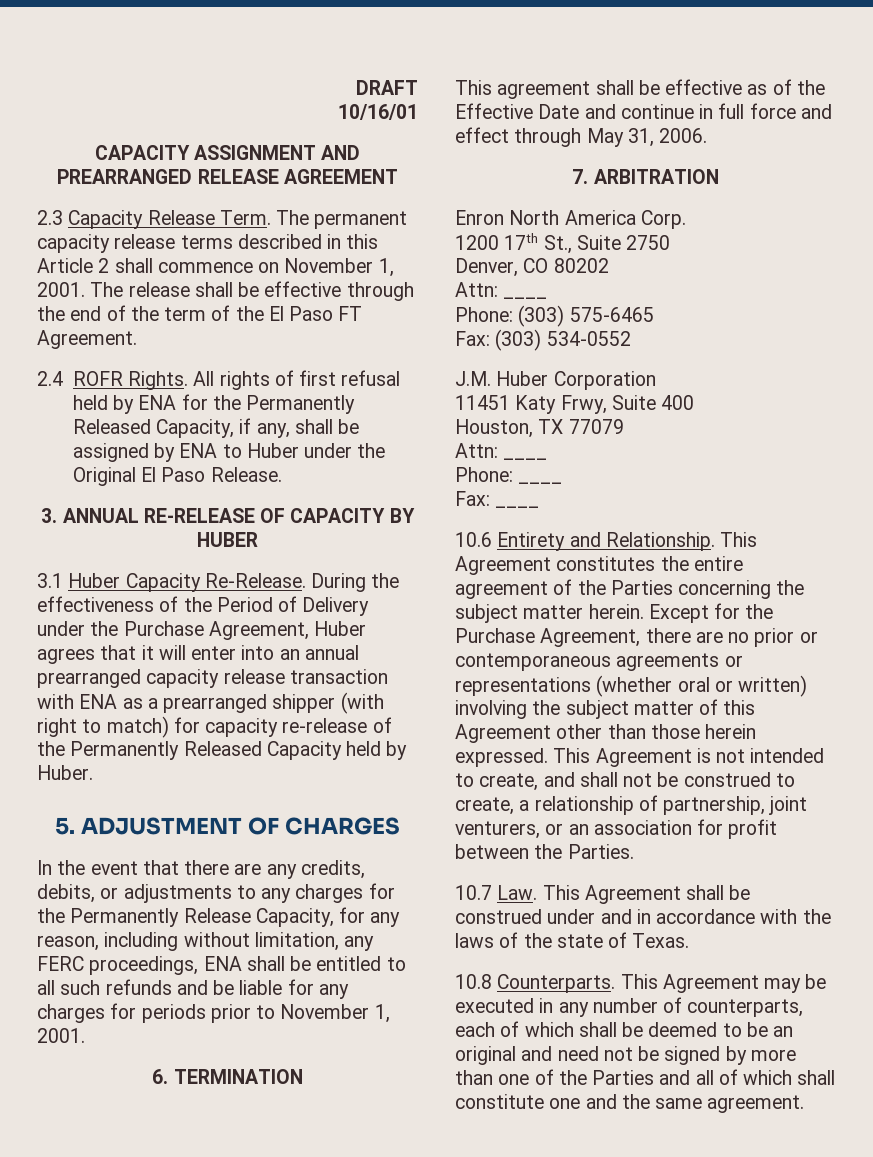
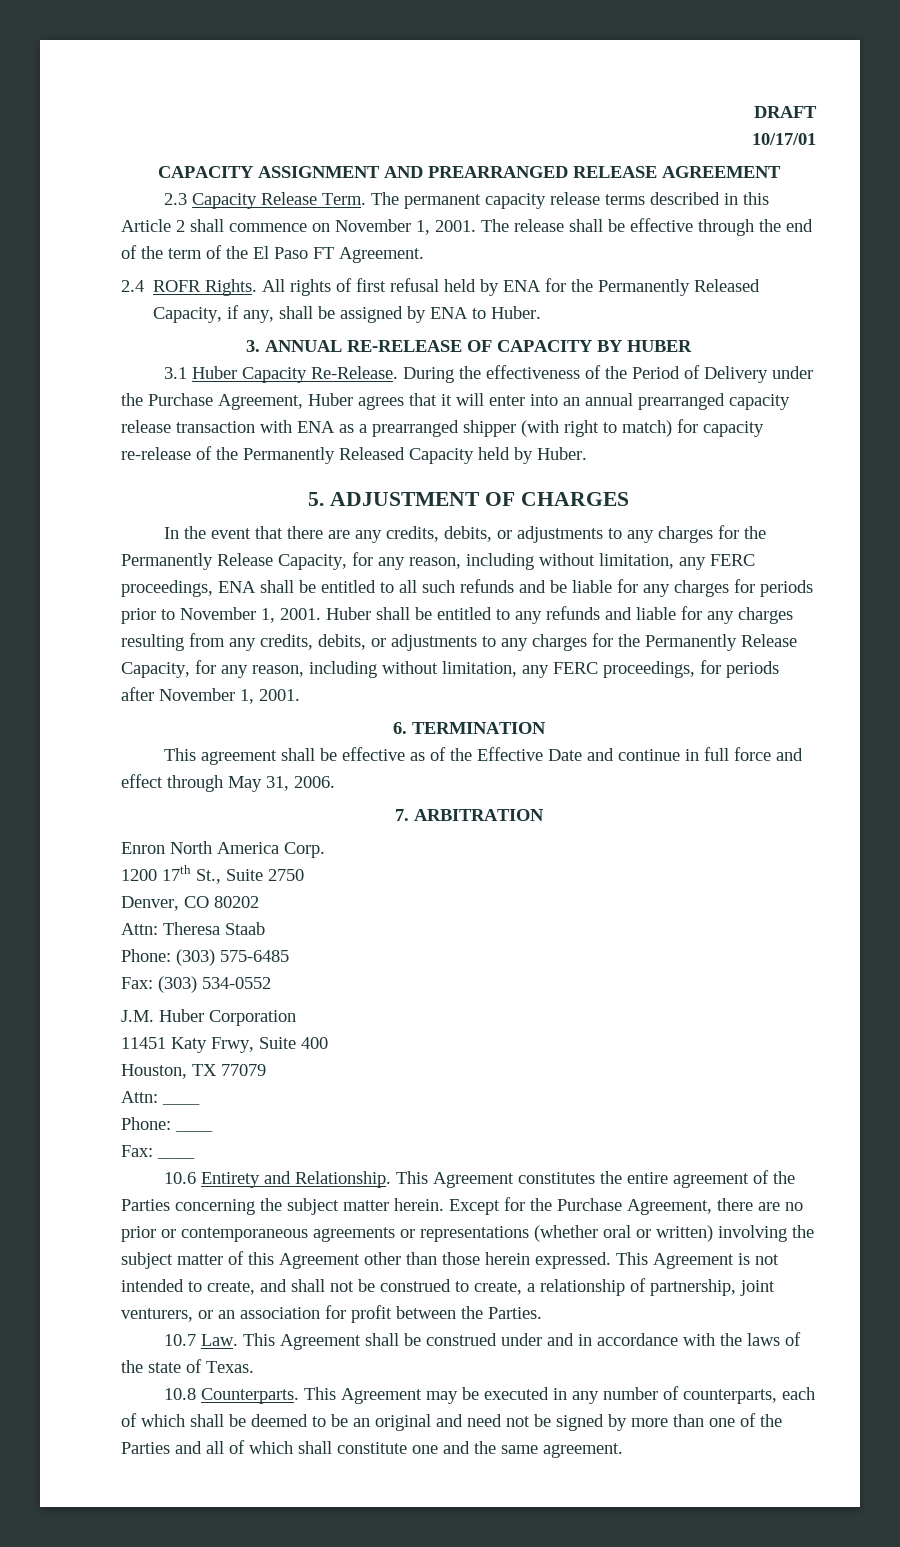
[338,104,418,120] 10/16/01 -> [752,133,816,145] 10/17/01
[246,443,386,458] [72,467,282,486] Huber under the Original El Paso Release. -> [491,306,542,319] Huber.
(85, 1035) none -> [326,606,793,624] [121,633,797,651] [121,660,779,678] [121,687,300,704] Huber shall be entitled to any refunds and liable for any charges resulting from any credits, debits, or adjustments to any charges for the Permanently Release Capacity, for any reason, including without limitation, any FERC proceedings, for periods after November 1, 2001.
[503,297,548,299] ____ -> [163,922,265,935] Theresa Staab
[569,307,654,322] 575-6465 -> [220,950,289,962] 575-6485

